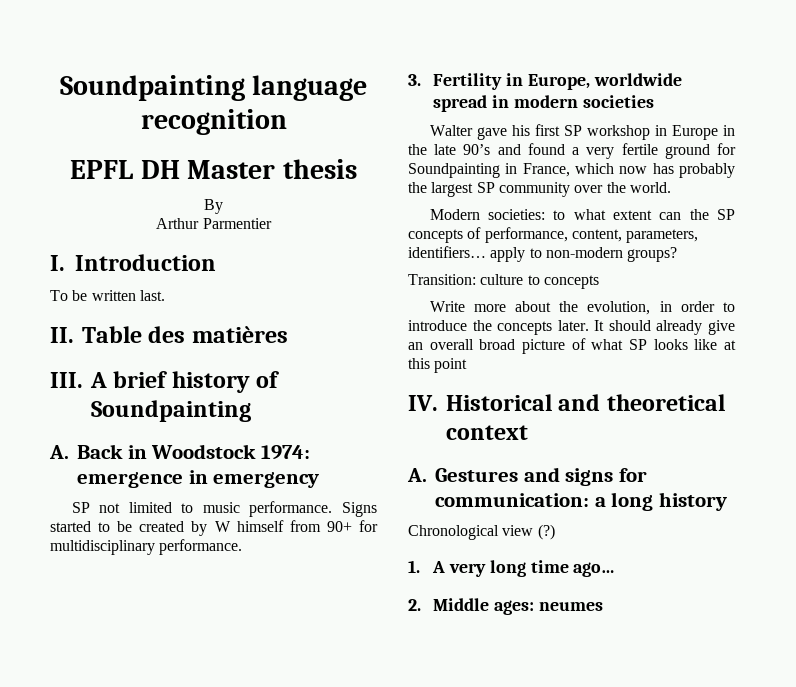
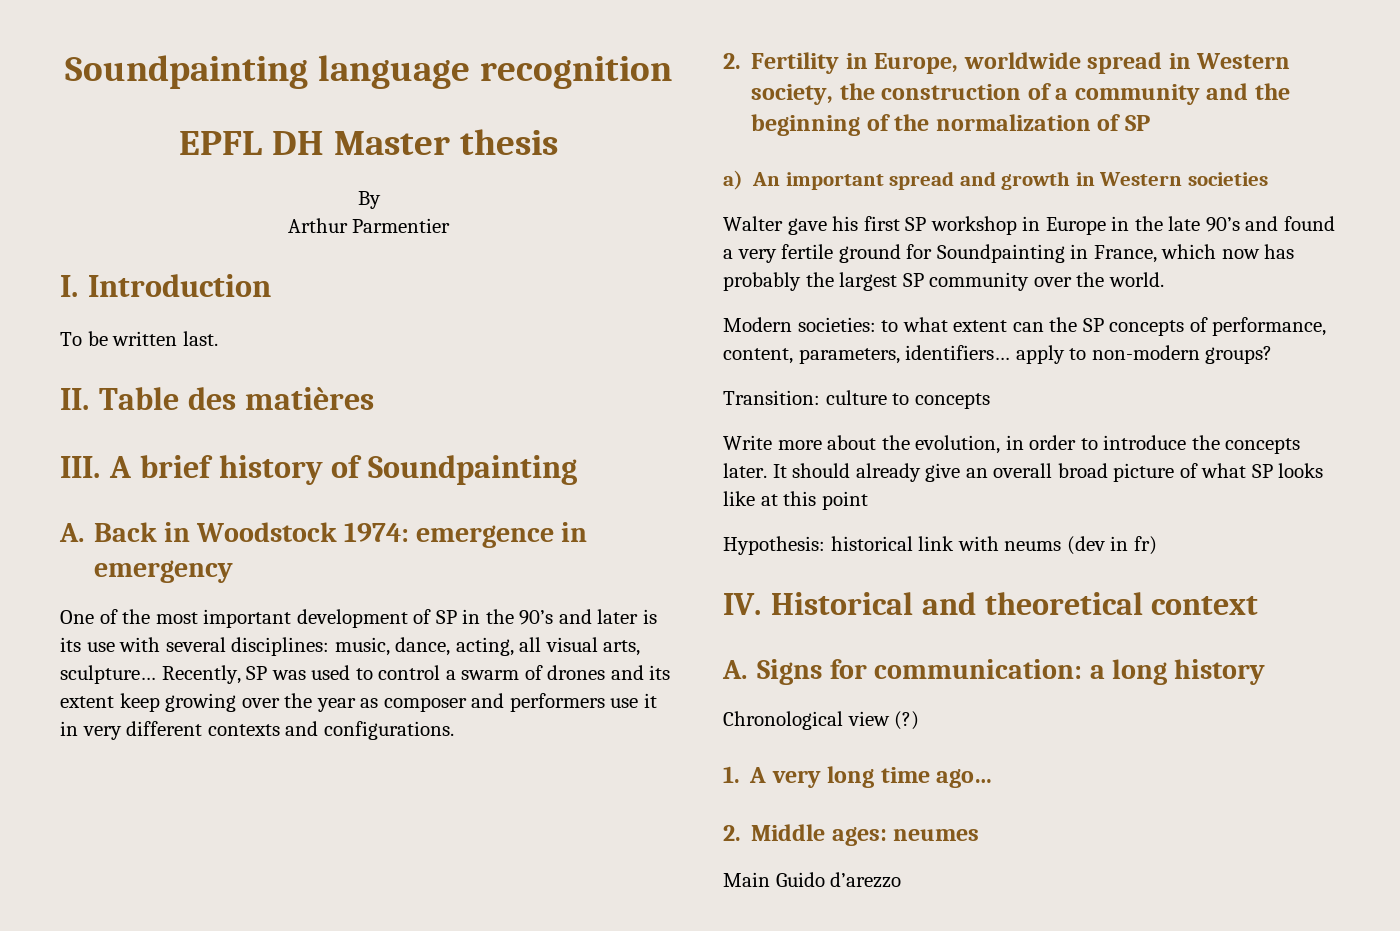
[71,501,377,517] [50,520,378,536] [50,539,243,555] [408,74,421,86] SP not limited to music performance. Signs started to be created by W himself from 90+ for multidisciplinary performance. // 3. -> [60,609,657,628] [60,637,641,656] [60,665,671,684] [60,693,657,712] [60,721,454,740] [723,53,741,69] One of the most important development of SP in the 90’s and later is its use with several disciplines: music, dance, acting, all visual arts, sculpture… Recently, SP was used to control a swarm of drones and its extent keep growing over the year as composer and performers use it in very different contexts and configurations. // 2.
[513,95,578,108] modern -> [1196,53,1291,69] [751,83,1290,105] [751,114,1150,136] [723,170,1183,190] Western society, the construction of a community and the beginning of the normalization of SP // a) An important spread and growth in Western
(468, 365) none -> [723,536,1157,555] // Hypothesis: historical link with neums (dev in fr)
[435,467,614,486] Gestures and signs -> [757,659,823,685] Signs
(603, 606) none -> [723,872,902,888] // Main Guido d’arezzo

